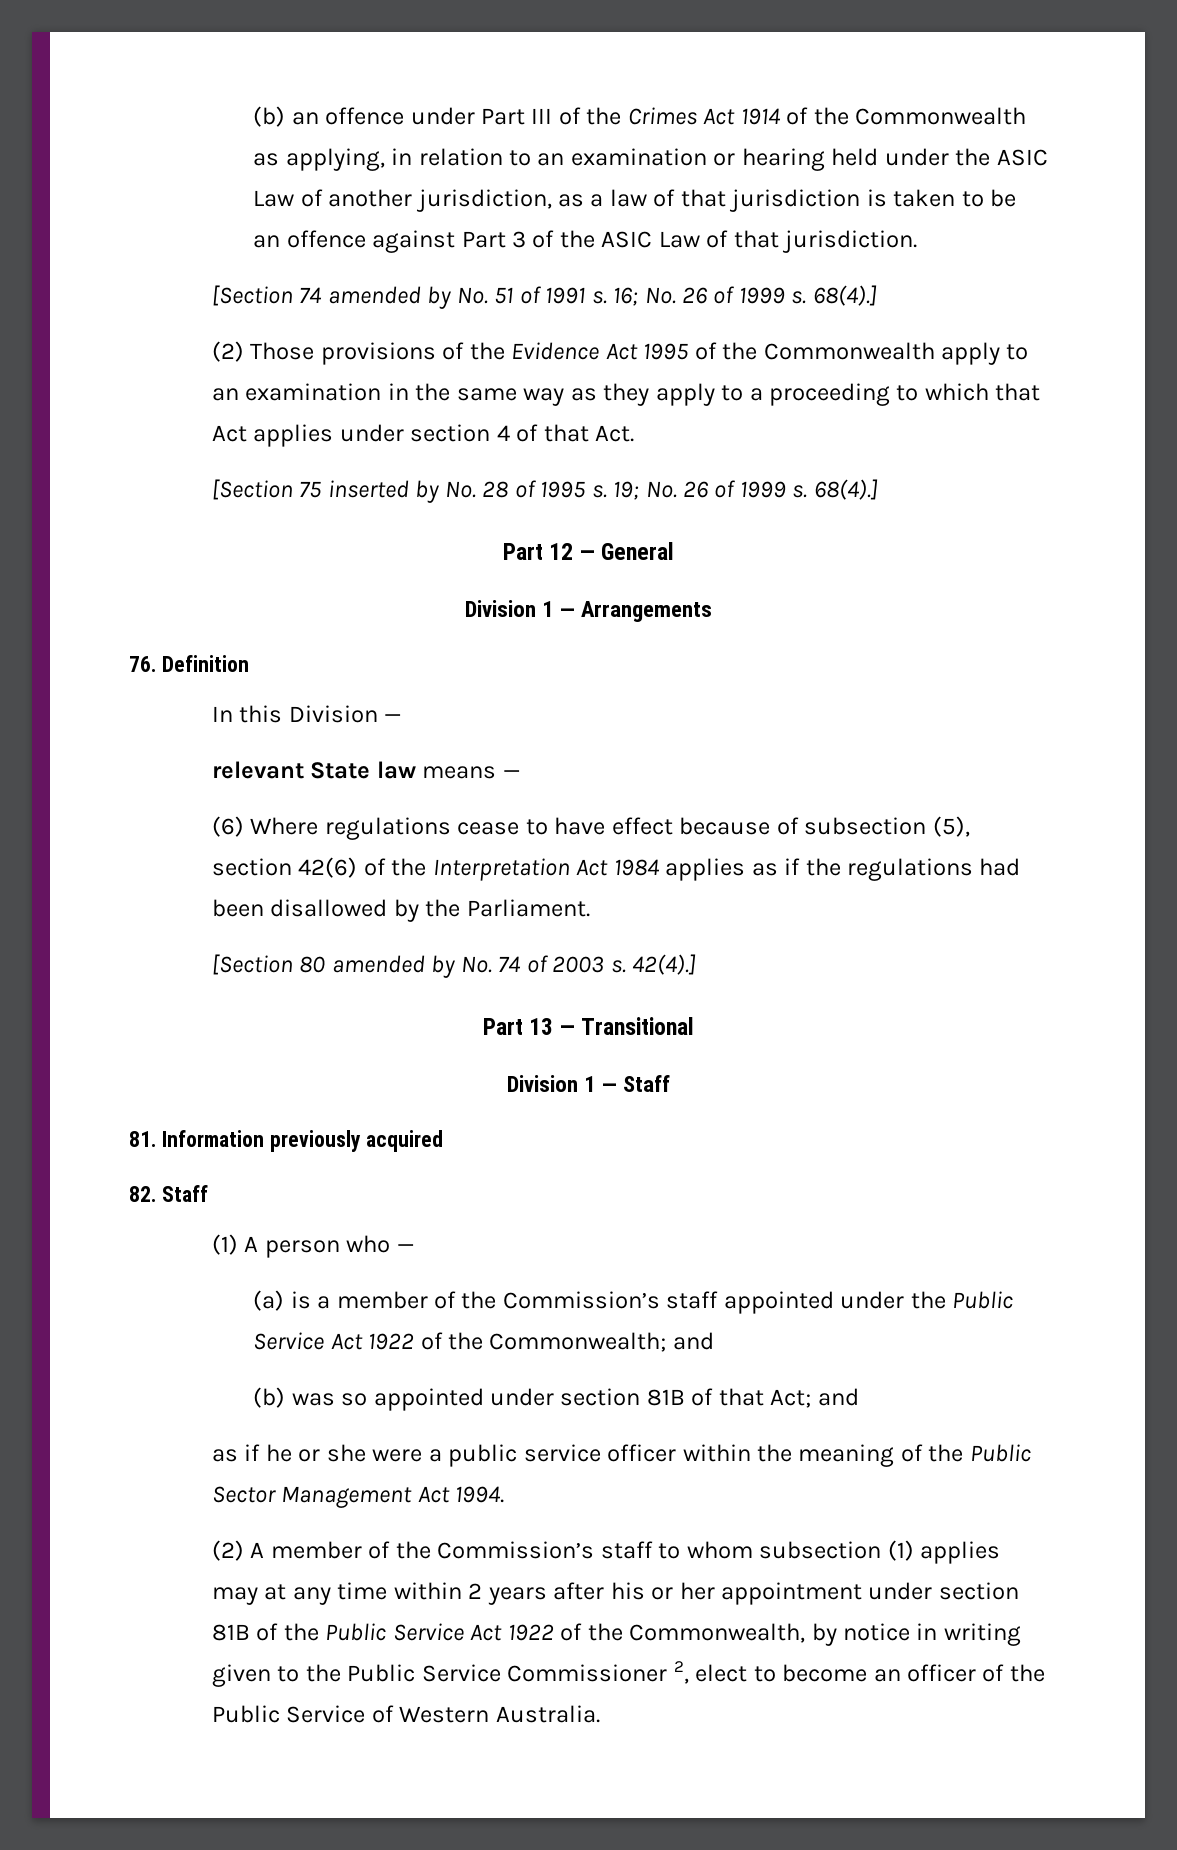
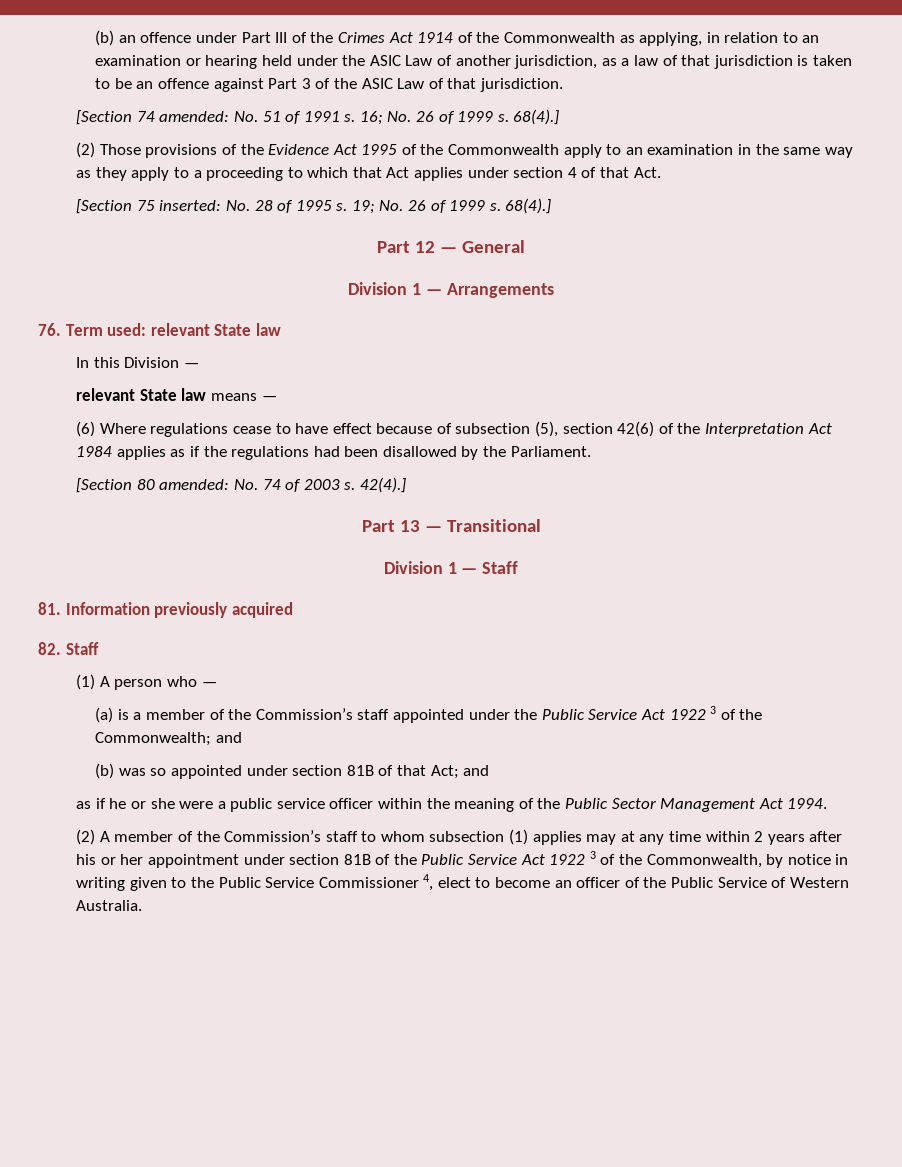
[327,286,452,309] amended by -> [159,111,230,122] amended:
[327,480,440,503] inserted by -> [159,200,222,211] inserted:
[161,655,249,672] Definition -> [65,323,281,336] Term used: relevant State law
[331,955,456,978] amended by -> [159,479,230,490] amended:
(415, 1341) none -> [710,706,717,714] 3
(554, 1632) none -> [589,851,596,859] 3
[673,1661,689,1684] 2, -> [423,874,434,891] 4,

